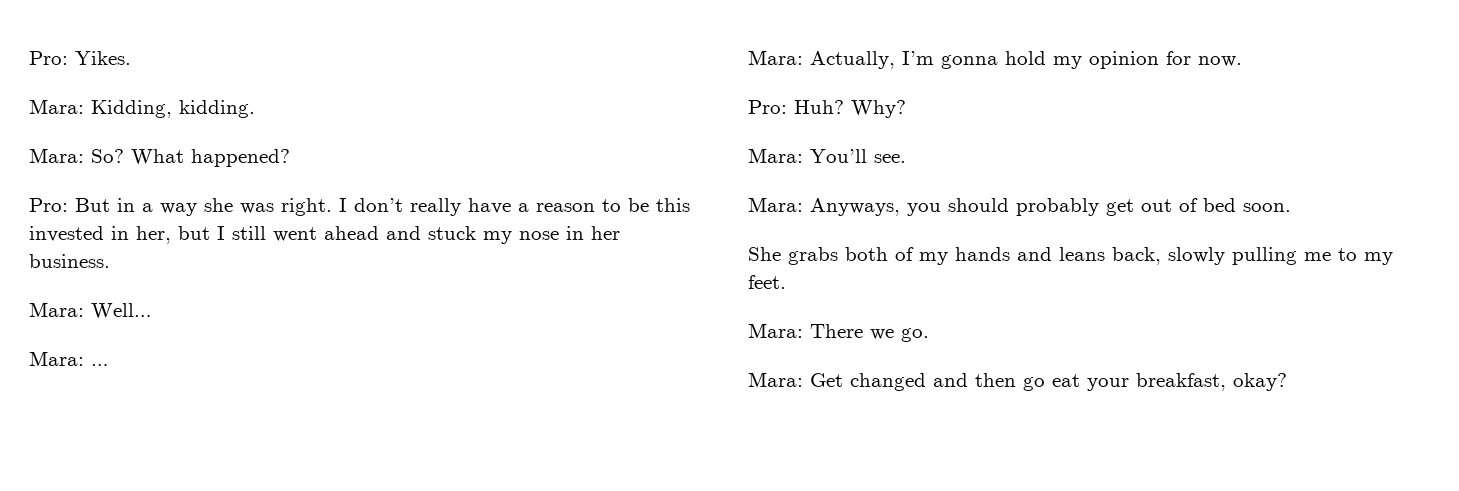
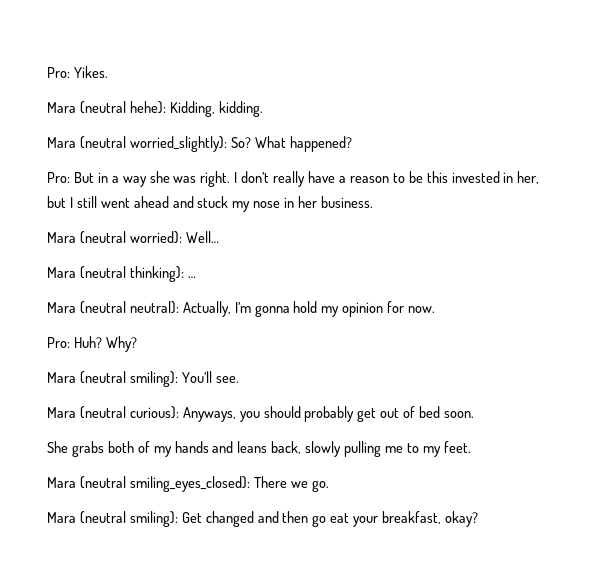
[29,99,84,114] Mara: -> [47,101,166,114] Mara (neutral hehe):
[29,148,84,163] Mara: -> [47,136,227,152] Mara (neutral worried_slightly):
[29,302,152,319] [29,351,109,366] [748,50,803,65] Mara: Well… // Mara: … // Mara: -> [47,231,219,244] [47,266,196,282] [47,301,179,314] Mara (neutral worried): Well… // Mara (neutral thinking): … // Mara (neutral neutral):
[748,148,803,163] Mara: -> [47,371,178,387] Mara (neutral smiling):
[748,197,803,212] Mara: -> [47,406,179,419] Mara (neutral curious):
[748,323,803,338] Mara: -> [47,476,250,492] Mara (neutral smiling_eyes_closed):
[748,372,803,387] Mara: -> [47,511,178,527] Mara (neutral smiling):

